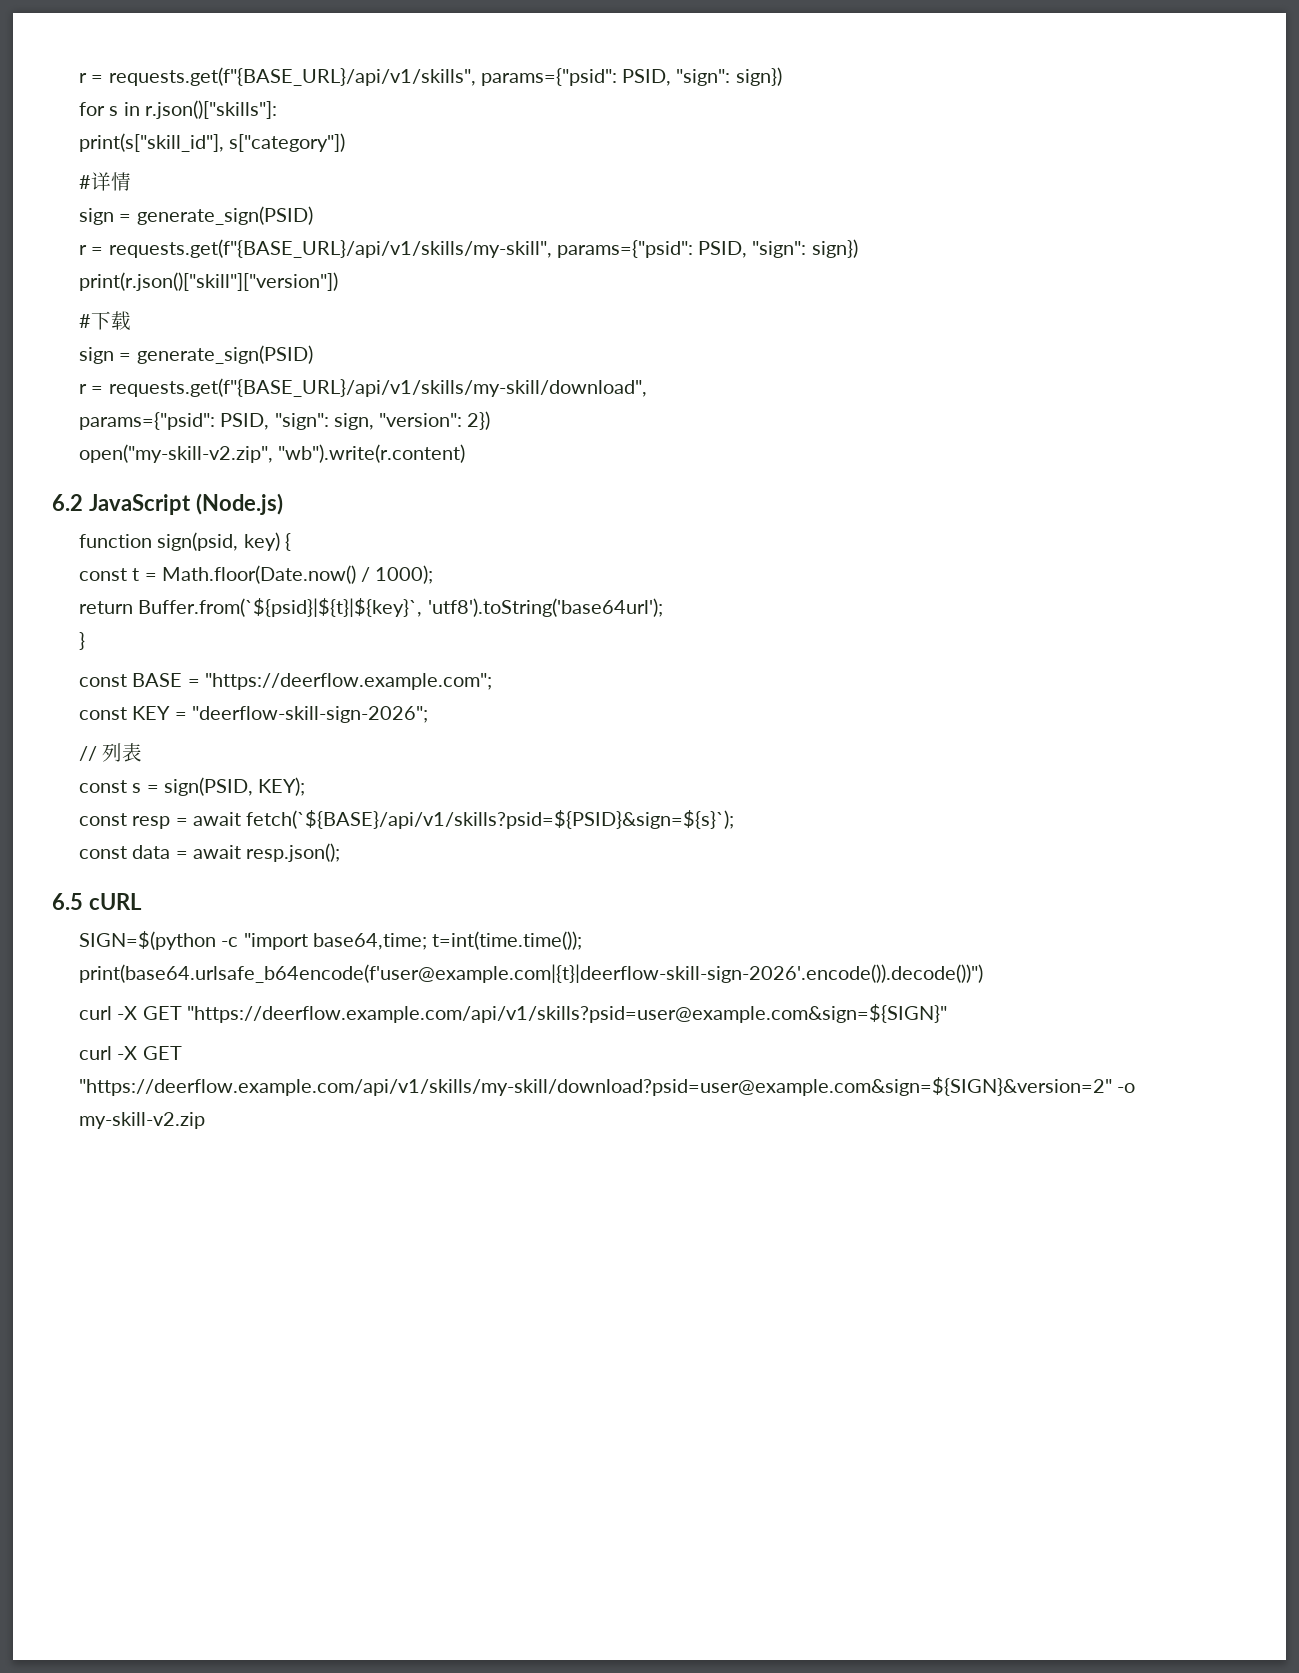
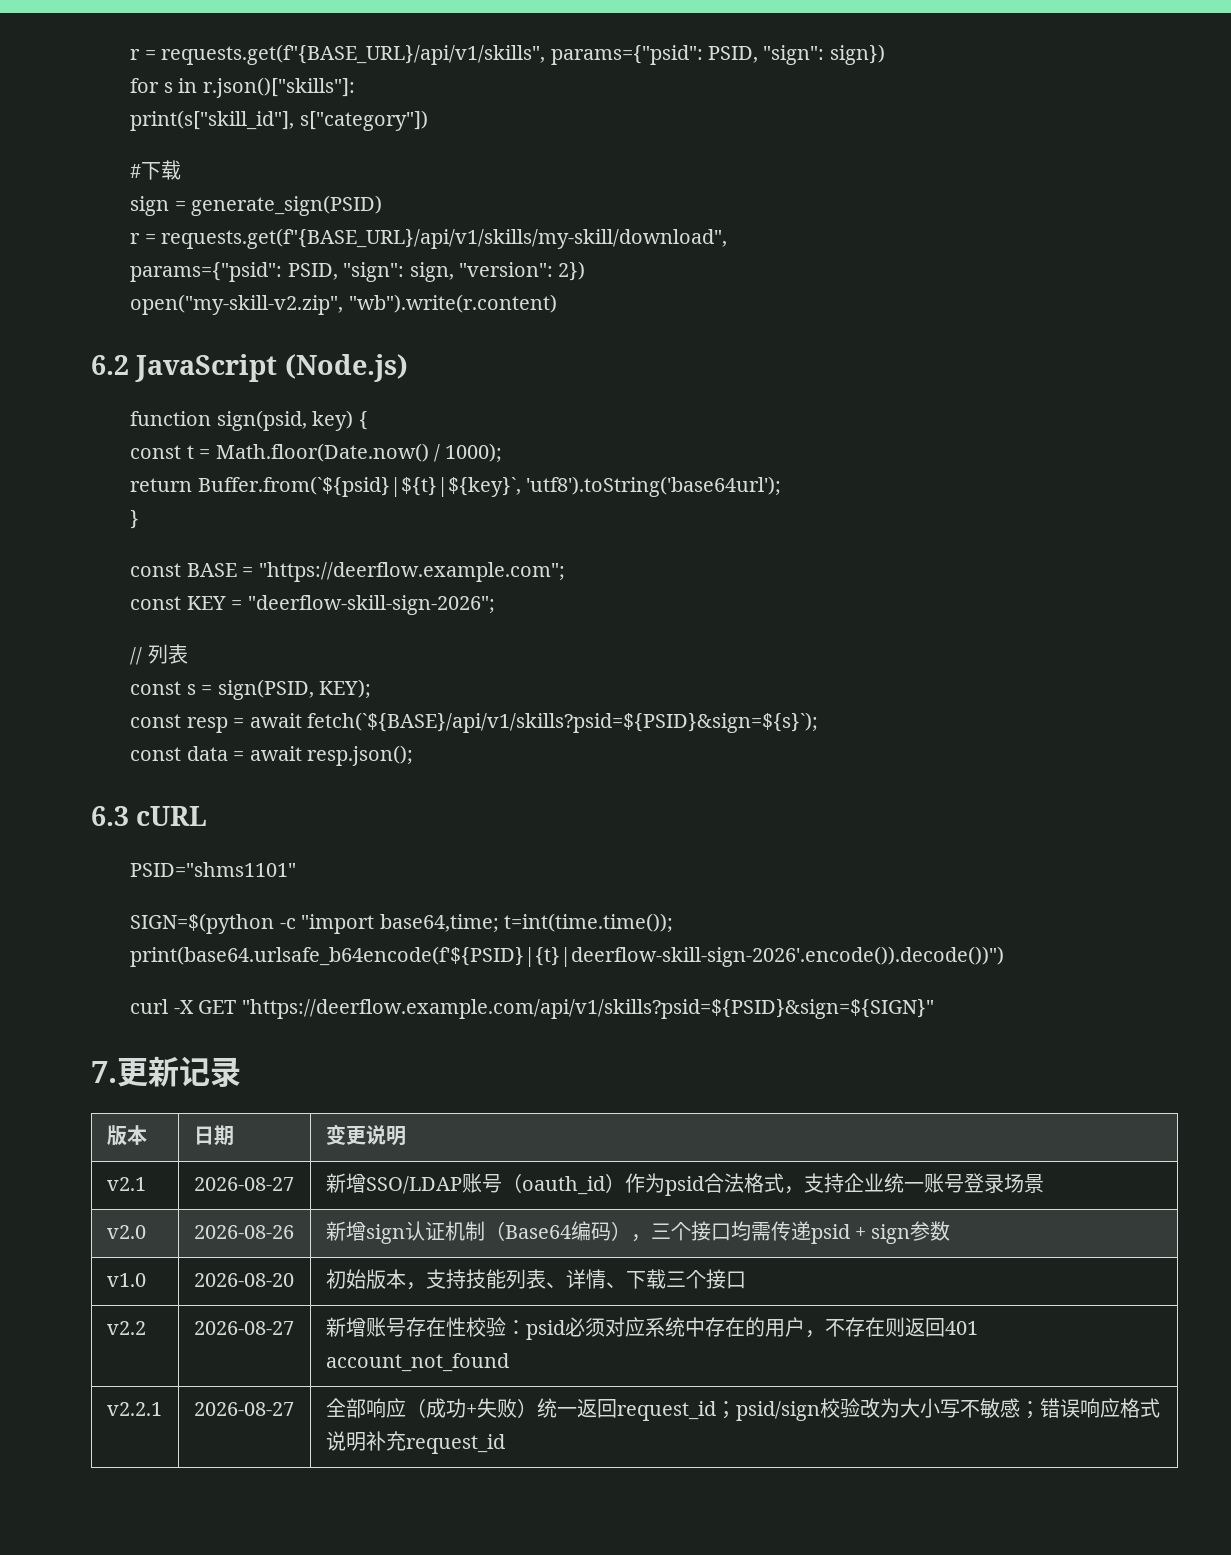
[79,172,132,191] [79,206,313,225] [79,239,858,258] [79,272,339,291] // #详情 // sign = generate_sign(PSID) // r = requests.get(f"{BASE_URL}/api/v1/skills/my-skill", params={"psid": PSID, "sign": sign}) // print(r.json()["skill"]["version"]) -> (428, 120) none
[52,893,83,910] 6.5 -> [91,806,129,826] 6.3
(142, 901) none -> [130,862,297,877] // PSID="shms1101"
[79,964,984,983] [79,1004,947,1023] [79,1046,182,1060] [79,1077,1136,1096] [79,1112,206,1129] print(base64.urlsafe_b64encode(f'user@example.com|{t}|deerflow-skill-sign-2026'.encode()).decode())") // curl -X GET "https://deerflow.example.com/api/v1/skills?psid=user@example.com&sign=${SIGN}" // curl -X GET "https://deerflow.example.com/api/v1/skills/my-skill/download?psid=user@example.com&sign=${SIGN}&version=2" -o my-skill-v2.zip -> [130,946,1005,967] [130,999,934,1019] [91,1056,241,1088] [106,1125,147,1146] [193,1125,234,1146] [325,1124,406,1146] [106,1177,146,1191] [193,1177,294,1191] [325,1173,1044,1196] [106,1225,146,1239] [193,1225,294,1239] [325,1221,951,1244] [106,1273,146,1287] [193,1273,294,1287] [325,1269,746,1290] [106,1321,146,1335] [193,1321,294,1335] [325,1317,978,1340] [325,1353,509,1372] [106,1402,162,1416] [193,1402,294,1416] [325,1398,1160,1421] [325,1431,505,1454] print(base64.urlsafe_b64encode(f'${PSID}|{t}|deerflow-skill-sign-2026'.encode()).decode())") // curl -X GET "https://deerflow.example.com/api/v1/skills?psid=${PSID}&sign=${SIGN}" // 7.更新记录 // 版本 | 日期 | 变更说明 // v2.1 | 2026-08-27 | 新增SSO/LDAP账号（oauth_id）作为psid合法格式，支持企业统一账号登录场景 // v2.0 | 2026-08-26 | 新增sign认证机制（Base64编码），三个接口均需传递psid + sign参数 // v1.0 | 2026-08-20 | 初始版本，支持技能列表、详情、下载三个接口 // v2.2 | 2026-08-27 | 新增账号存在性校验：psid必须对应系统中存在的用户，不存在则返回401 account_not_found // v2.2.1 | 2026-08-27 | 全部响应（成功+失败）统一返回request_id；psid/sign校验改为大小写不敏感；错误响应格式说明补充request_id

